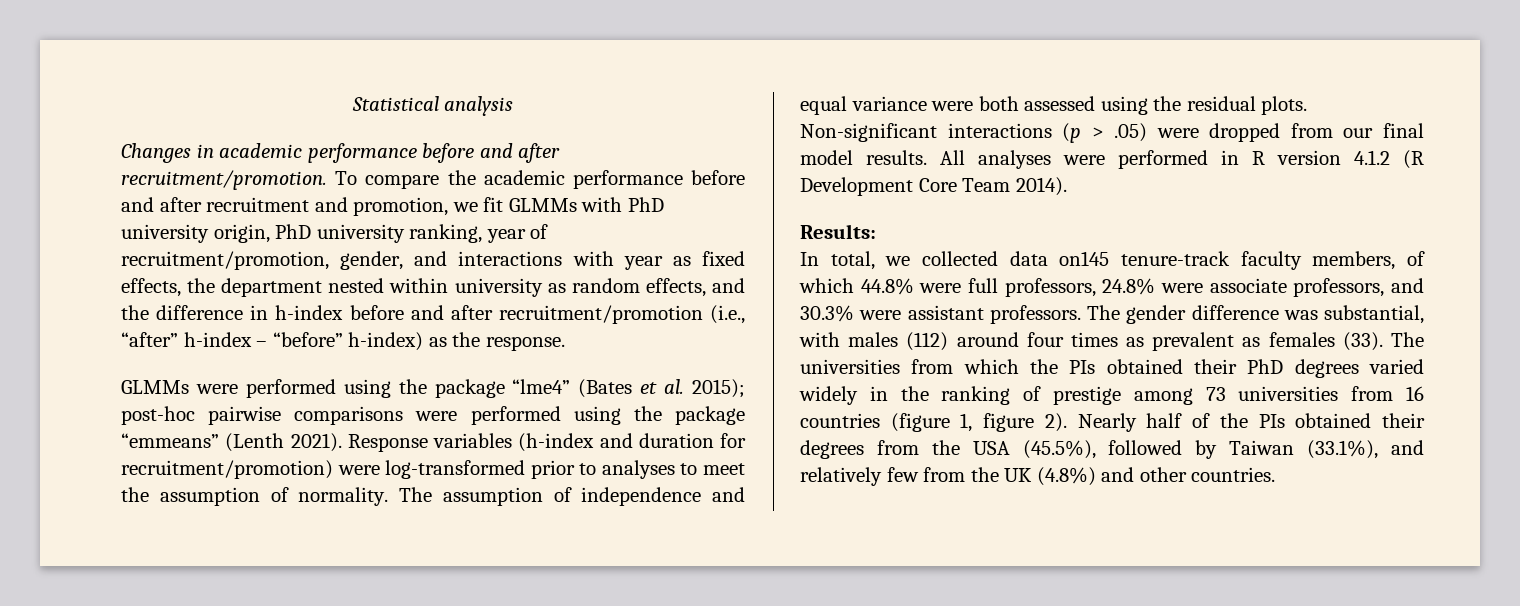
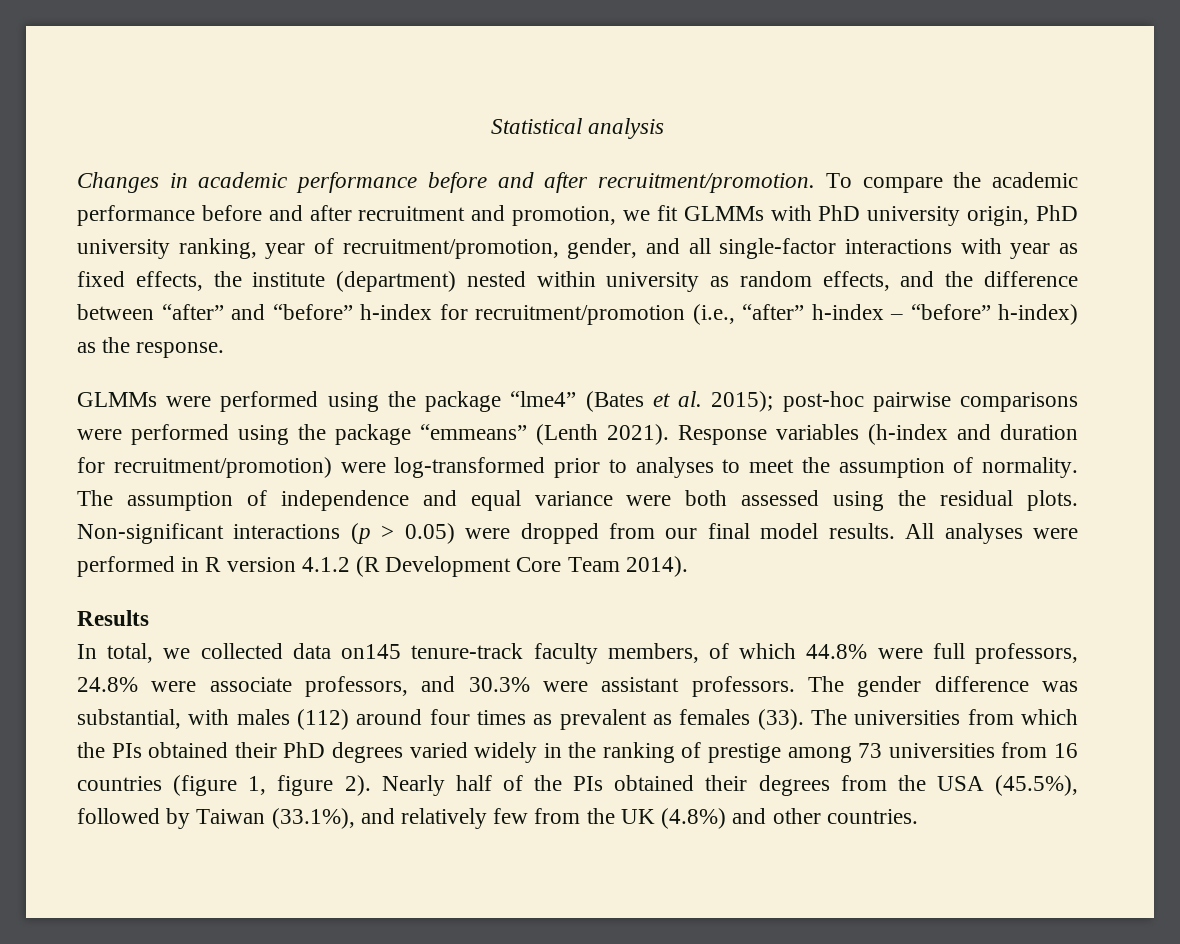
(448, 258) none -> [688,238,837,259] all single-factor
[221,278,323,297] department -> [252,271,457,292] institute (department)
[250,305,493,320] in h-index before and after -> [77,304,468,320] between “after” and “before” h-index for
[1114,123,1148,142] .05) -> [404,523,455,544] 0.05)
[800,224,876,239] Results: -> [77,610,149,626] Results

